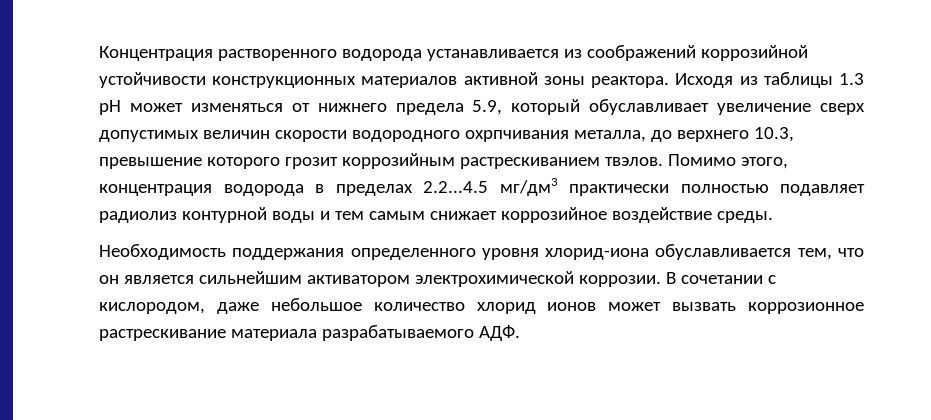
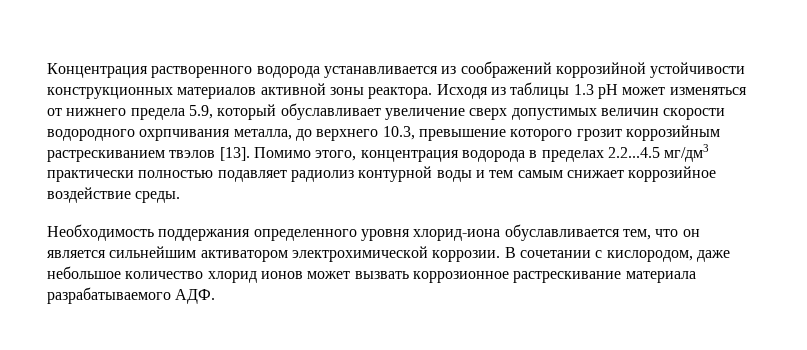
[604,157,663,166] твэлов. -> [169,147,250,161] твэлов [13].

